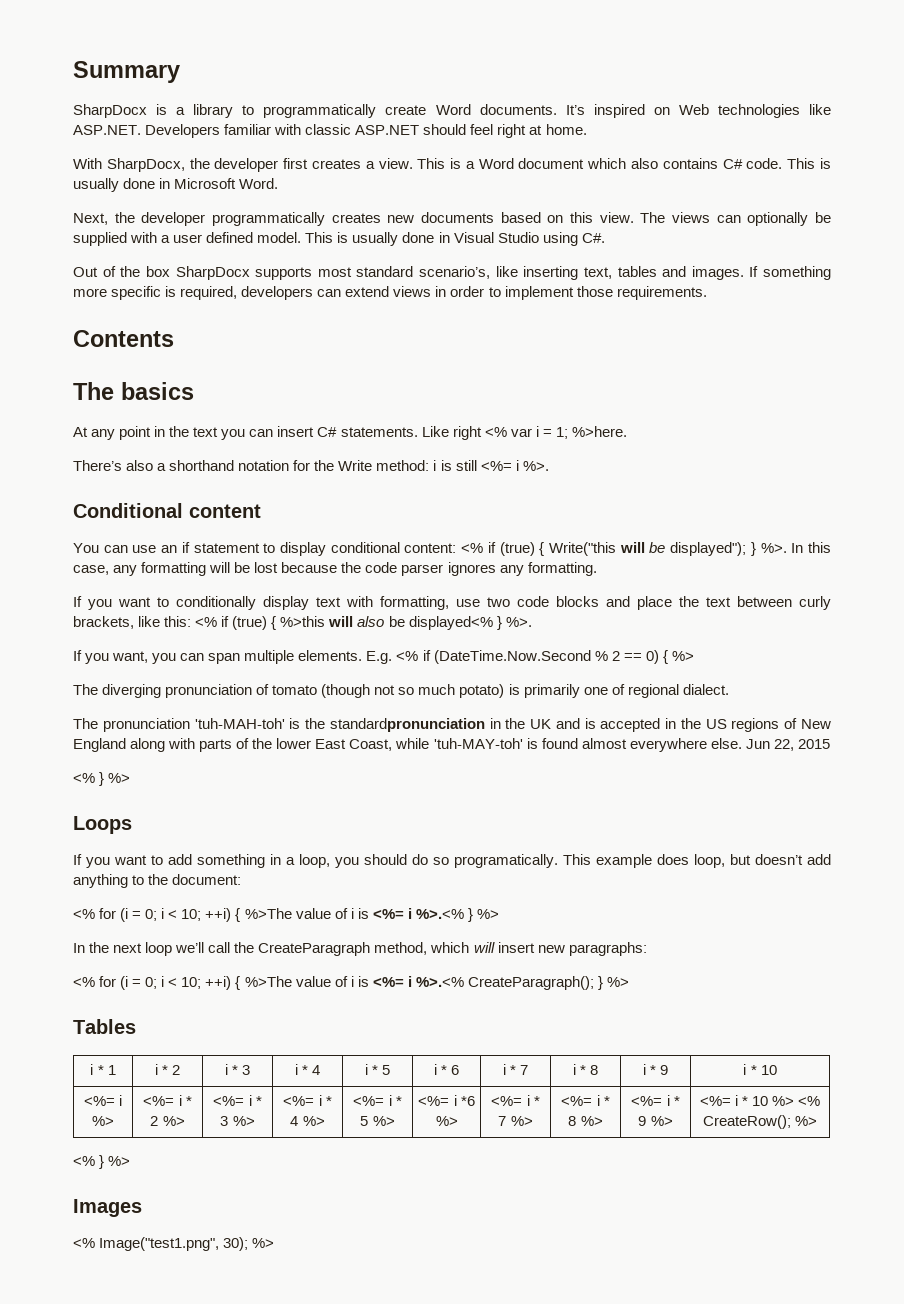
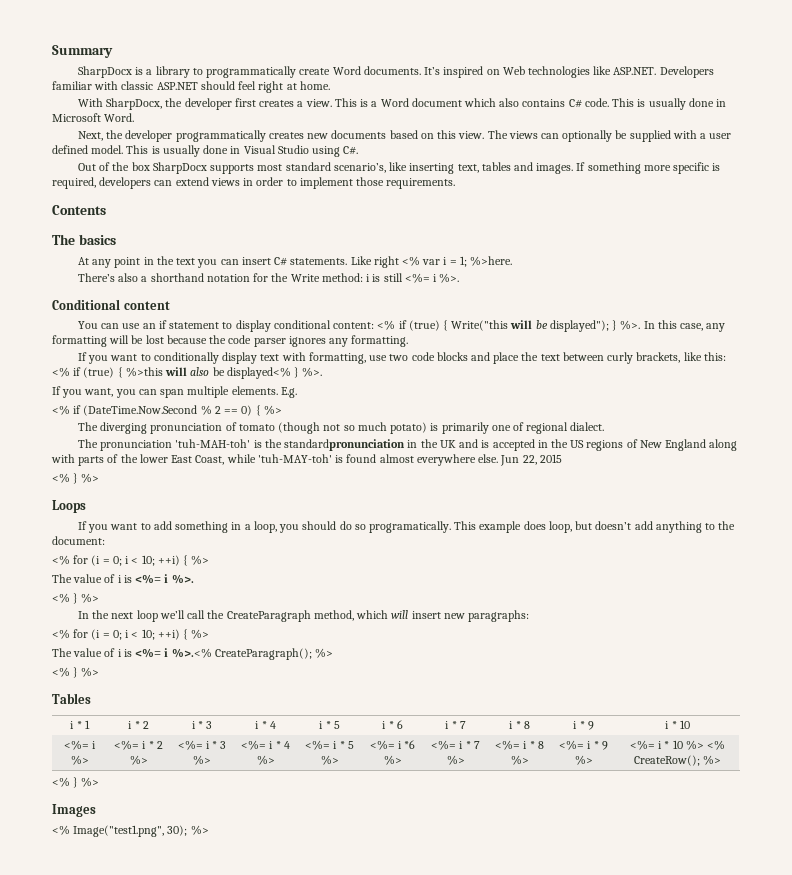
(393, 657) none -> (297, 392) //
[244,908,464,919] %>The value of i is <%= i %>.<% -> [191,555,210,565] [52,574,194,584] [52,593,70,603] %> // The value of i is <%= i %>. // <%
[244,976,292,987] %>The -> [191,629,210,639] [52,648,72,657] %> // The
(594, 983) none -> [315,648,334,658] [52,667,70,677] %> // <%

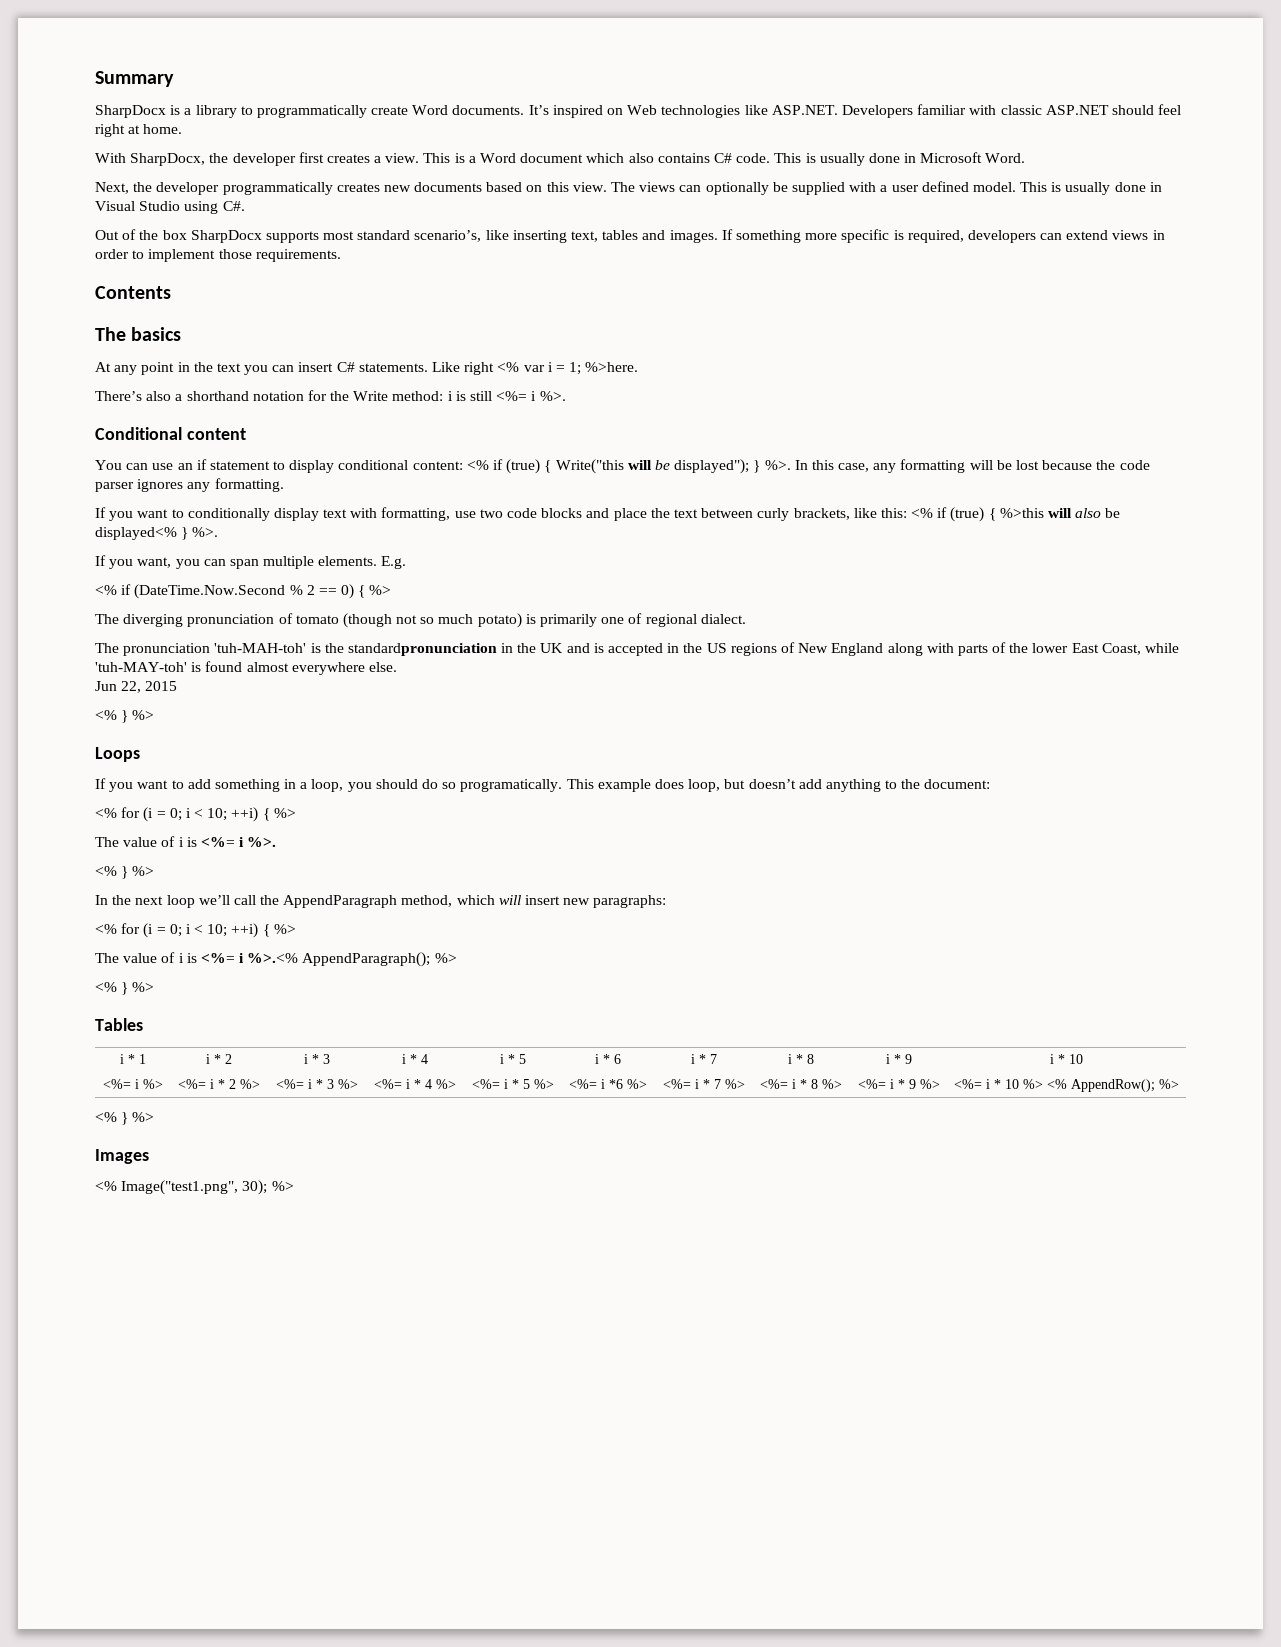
(499, 458) none -> (397, 667) //
[226,610,311,622] CreateParagraph -> [283,895,398,908] AppendParagraph
[214,648,312,660] CreateParagraph(); -> [302,952,431,967] AppendParagraph();
[633,755,700,766] CreateRow(); -> [1071,1079,1155,1092] AppendRow();

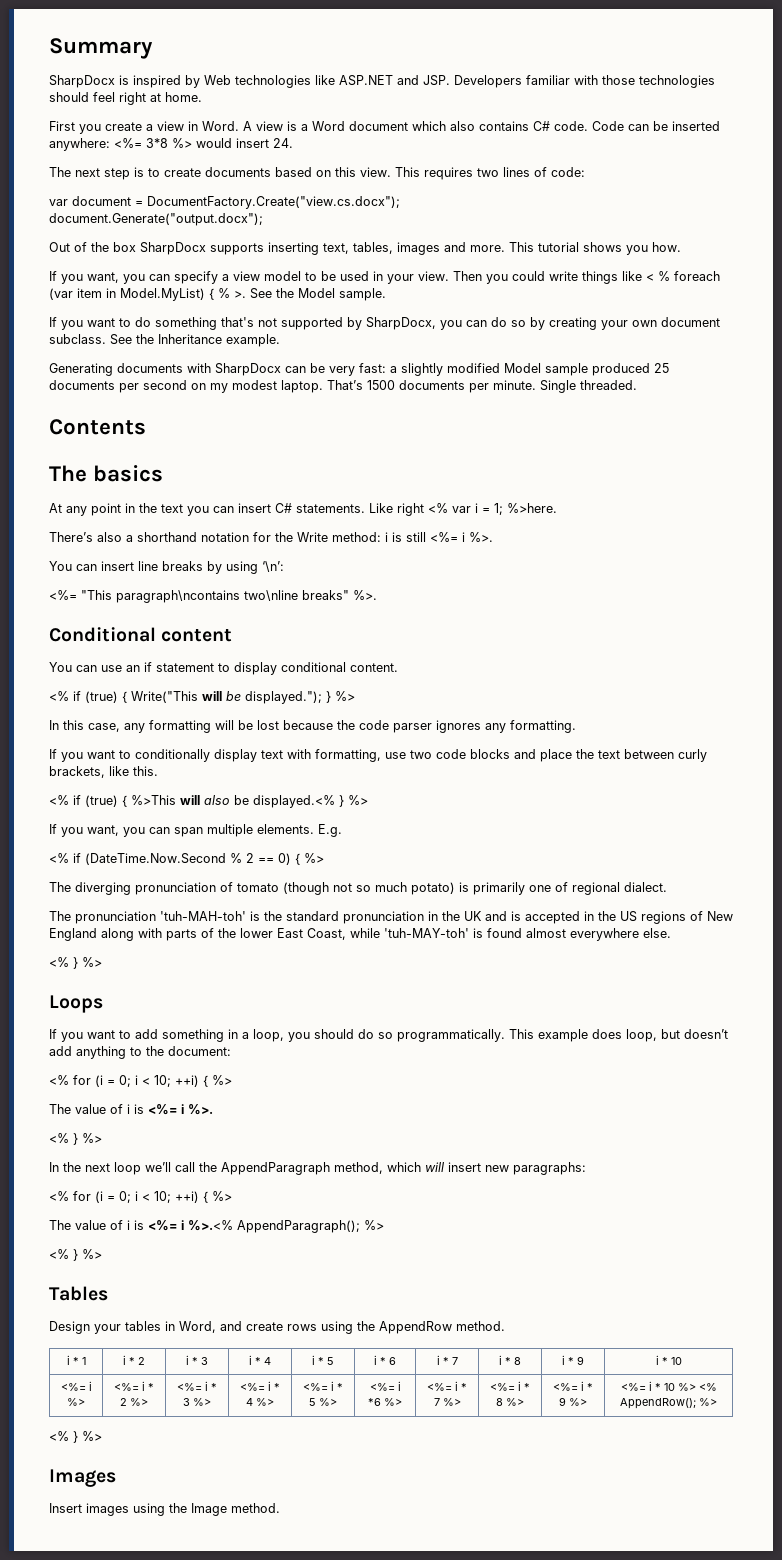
[184,105,838,118] a library to programmatically create Word documents. It’s inspired on Web technologies like ASP.NET. -> [133,75,450,88] inspired by Web technologies like ASP.NET and JSP.
[1000,105,1109,115] classic ASP.NET -> [602,75,715,88] those technologies
[95,152,451,166] With SharpDocx, the developer first creates a view. This -> [49,121,283,134] First you create a view in Word. A view
[774,152,1026,166] [95,182,411,195] This is usually done in Microsoft Word. // Next, the developer programmatically creates new -> [592,121,720,131] [49,138,293,151] [49,167,201,180] Code can be inserted anywhere: <%= 3*8 %> would insert 24. // The next step is to create
[611,181,1162,195] [95,201,245,214] The views can optionally be supplied with a user defined model. This is usually done in Visual Studio using C#. -> [395,167,585,180] [49,196,400,209] [49,213,263,226] This requires two lines of code: // var document = DocumentFactory.Create("view.cs.docx"); // document.Generate("output.docx");
[323,229,1165,243] [95,249,341,262] most standard scenario’s, like inserting text, tables and images. If something more specific is required, developers can extend views in order to implement those requirements. -> [268,242,681,255] [49,271,720,284] [49,288,386,301] [49,317,720,330] [49,334,280,347] [49,363,669,376] [49,380,637,393] inserting text, tables, images and more. This tutorial shows you how. // If you want, you can specify a view model to be used in your view. Then you could write things like < % foreach (var item in Model.MyList) { % >. See the Model sample. // If you want to do something that's not supported by SharpDocx, you can do so by creating your own document subclass. See the Inheritance example. // Generating documents with SharpDocx can be very fast: a slightly modified Model sample produced 25 documents per second on my modest laptop. That’s 1500 documents per minute. Single threaded.
(566, 396) none -> [49,561,284,574] [49,590,377,603] // You can insert line breaks by using ‘\n’: // <%= "This paragraph\ncontains two\nline breaks" %>.
[412,459,791,474] content: <% if (true) { Write("this will be displayed"); } %>. -> [350,663,398,672] [49,691,355,704] content. // <% if (true) { Write("This will be displayed."); } %> //
[880,507,1044,522] this: <% if (true) { %>this -> [133,766,158,776] [49,795,176,807] this. // <% if (true) { %>This
[95,527,219,540] displayed<% } %>. -> [253,795,368,808] displayed.<% } %>
[347,643,497,656] standardpronunciation -> [286,911,424,924] standard pronunciation
[95,681,178,693] // Jun 22, 2015 -> (671, 933) none
[460,779,563,792] programatically. -> [397,1029,505,1042] programmatically.
(143, 1024) none -> [49,1321,505,1334] // Design your tables in Word, and create rows using the AppendRow method.
[95,1180,294,1195] <% Image("test1.png", 30); %> -> [49,1503,280,1516] Insert images using the Image method.

